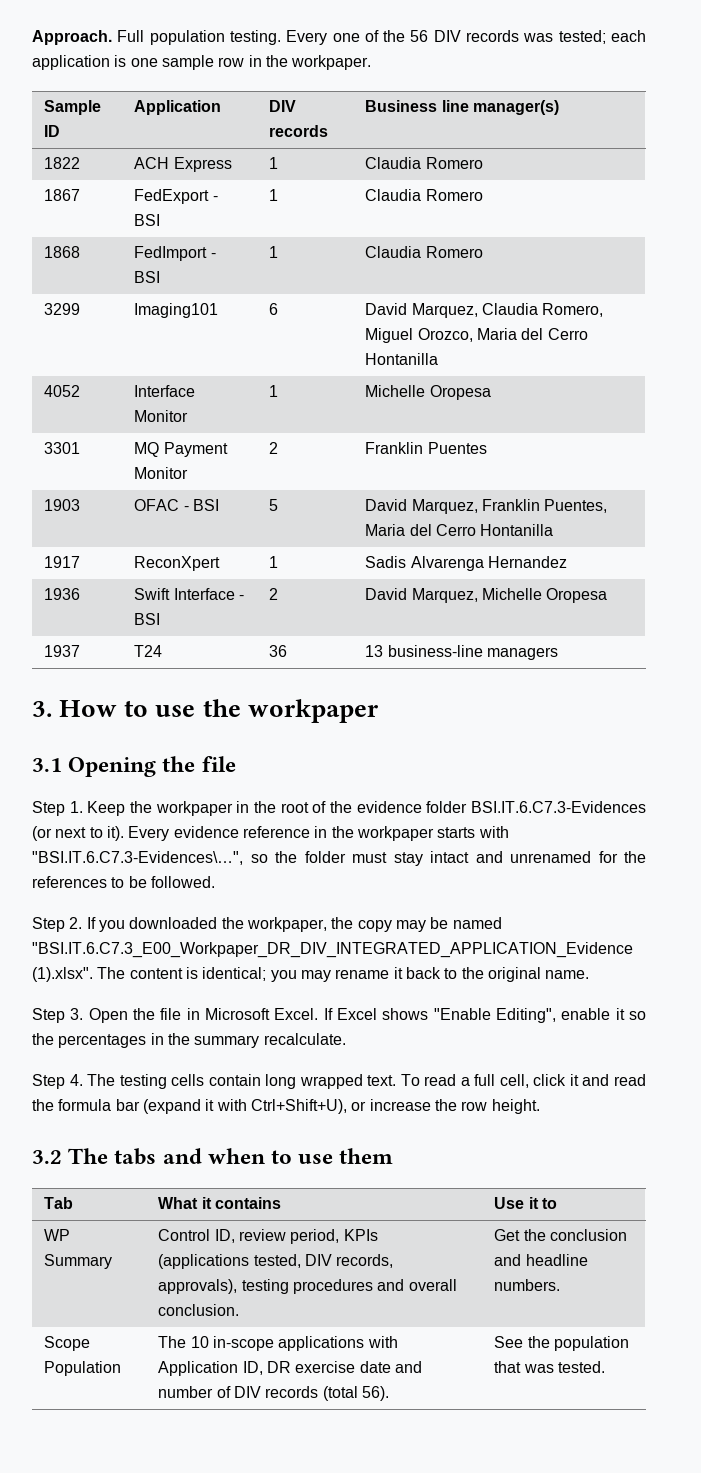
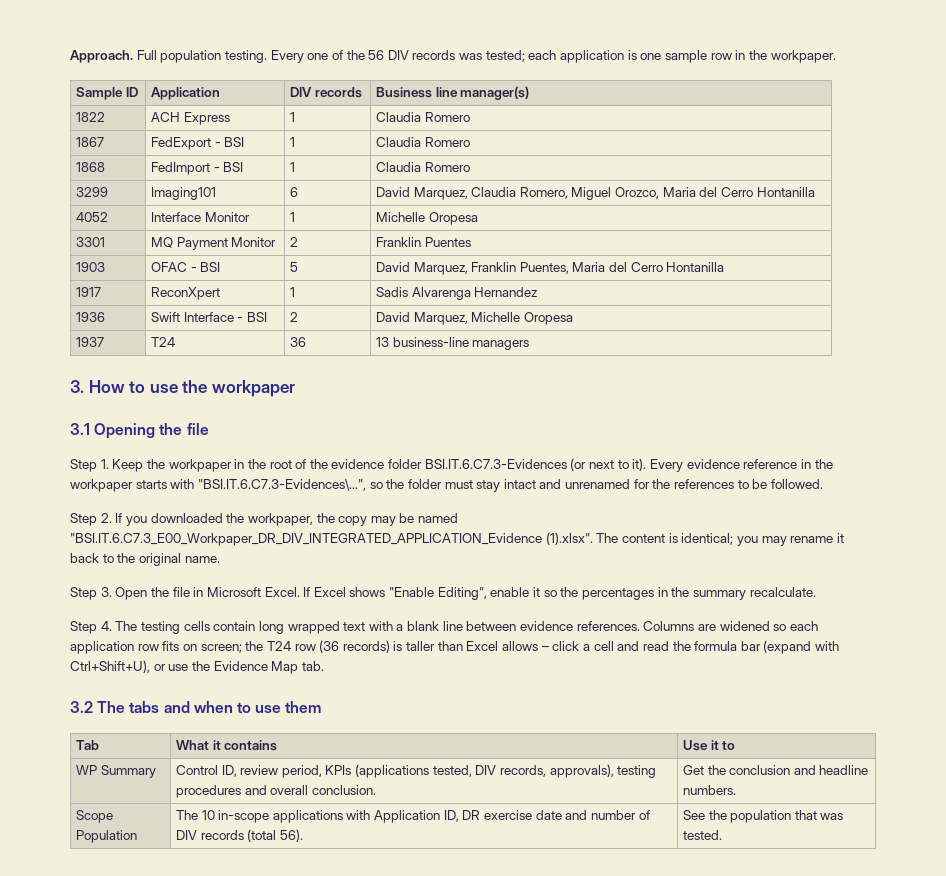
[367,1074,579,1088] text. To read a full cell, click it -> [343,621,818,631] [70,640,614,654] text with a blank line between evidence references. Columns are widened so each application row fits on screen; the T24 row (36 records) is taller than Excel allows – click a cell
[205,1099,215,1111] it -> (812, 647) none
[369,1099,540,1114] increase the row height. -> [168,661,324,674] use the Evidence Map tab.

